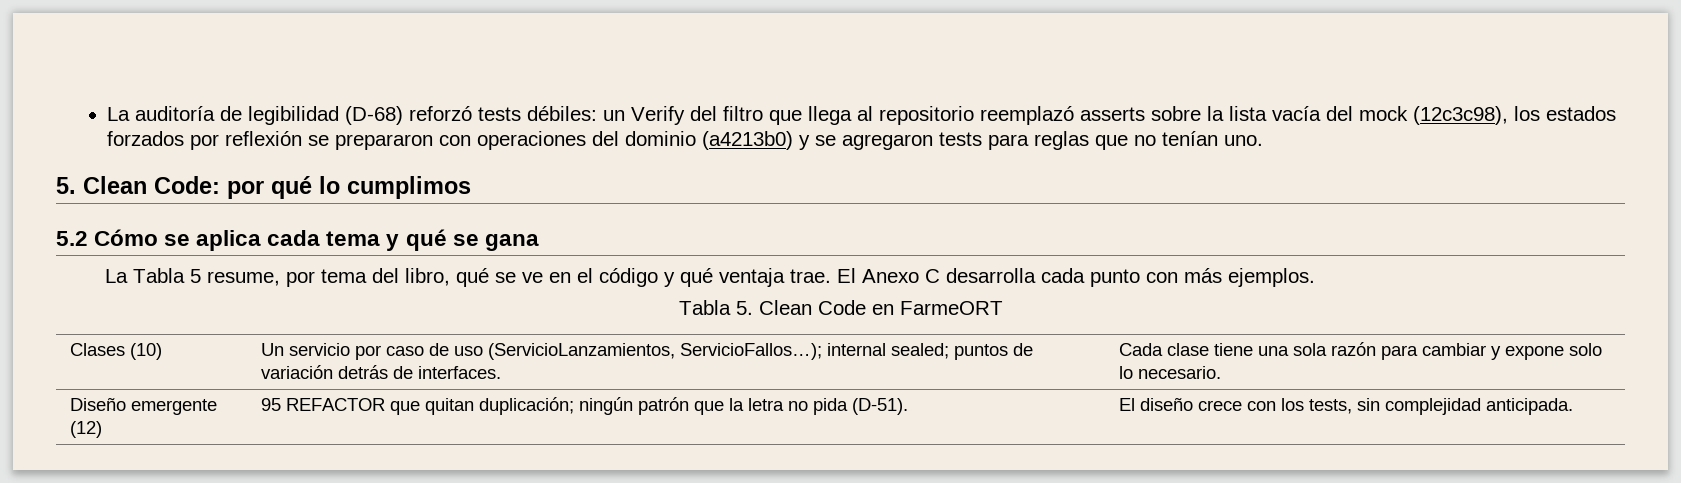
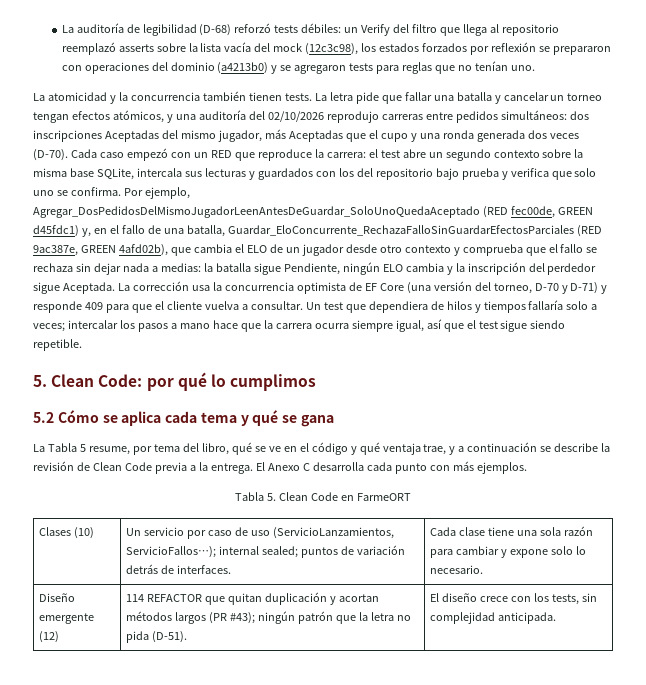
(1264, 140) none -> [33,91,603,104] [33,110,589,123] [33,129,579,142] [33,148,584,161] [33,168,597,180] [33,187,190,199] [33,206,593,218] [33,225,602,237] [33,244,598,256] [33,262,597,275] [33,281,608,294] [33,300,598,313] [33,319,566,332] [33,339,82,351] // La atomicidad y la concurrencia también tienen tests. La letra pide que fallar una batalla y cancelar un torneo tengan efectos atómicos, y una auditoría del 02/10/2026 reprodujo carreras entre pedidos simultáneos: dos inscripciones Aceptadas del mismo jugador, más Aceptadas que el cupo y una ronda generada dos veces (D-70). Cada caso empezó con un RED que reproduce la carrera: el test abre un segundo contexto sobre la misma base SQLite, intercala sus lecturas y guardados con los del repositorio bajo prueba y verifica que solo uno se confirma. Por ejemplo, Agregar_DosPedidosDelMismoJugadorLeenAntesDeGuardar_SoloUnoQuedaAceptado (RED fec00de, GREEN d45fdc1) y, en el fallo de una batalla, Guardar_EloConcurrente_RechazaFalloSinGuardarEfectosParciales (RED 9ac387e, GREEN 4afd02b), que cambia el ELO de un jugador desde otro contexto y comprueba que el fallo se rechaza sin dejar nada a medias: la batalla sigue Pendiente, ningún ELO cambia y la inscripción del perdedor sigue Aceptada. La corrección usa la concurrencia optimista de EF Core (una versión del torneo, D-70 y D-71) y responde 409 para que el cliente vuelva a consultar. Un test que dependiera de hilos y tiempos fallaría solo a veces; intercalar los pasos a mano hace que la carrera ocurra siempre igual, así que el test sigue siendo repetible.
[790,269,832,283] trae. -> [423,442,611,455] [33,461,253,474] trae, y a continuación se describe la revisión de Clean Code previa a la entrega.
[261,398,282,411] 95 -> [125,594,144,602] 114
[479,397,575,415] duplicación; -> [264,592,379,605] [125,611,255,624] duplicación y acortan métodos largos (PR #43);

